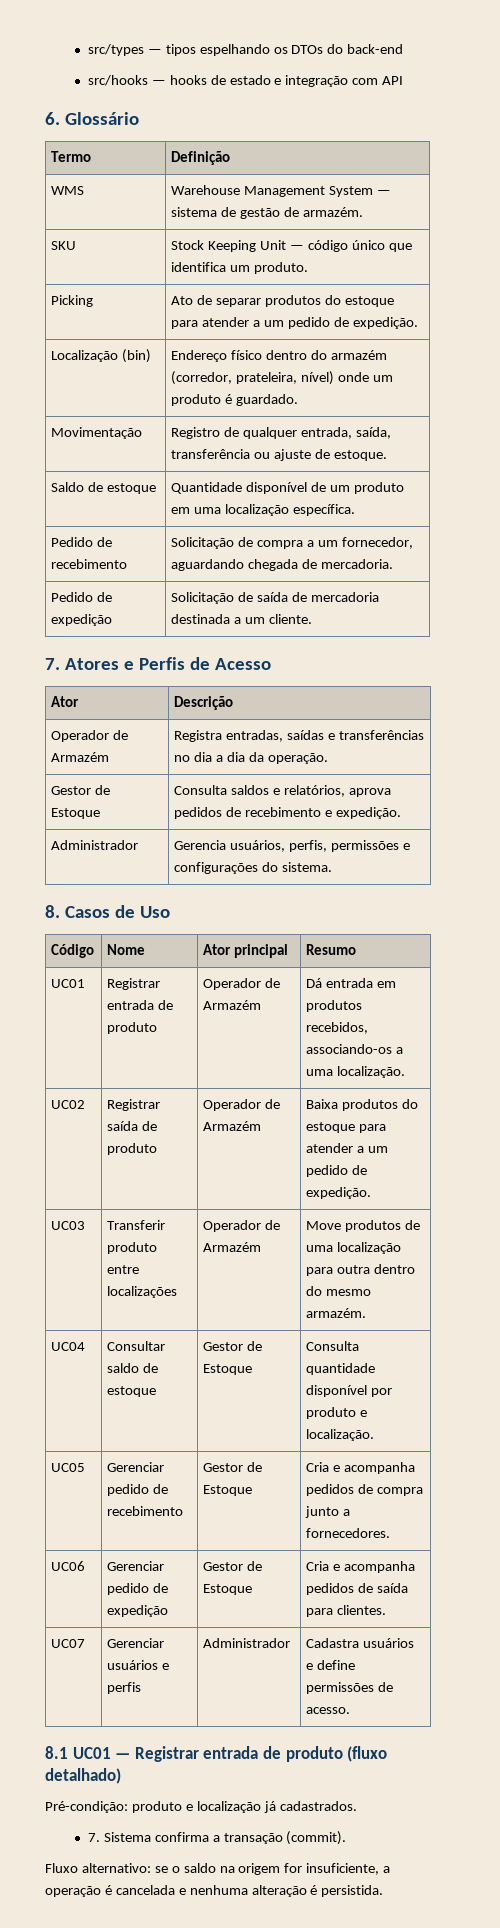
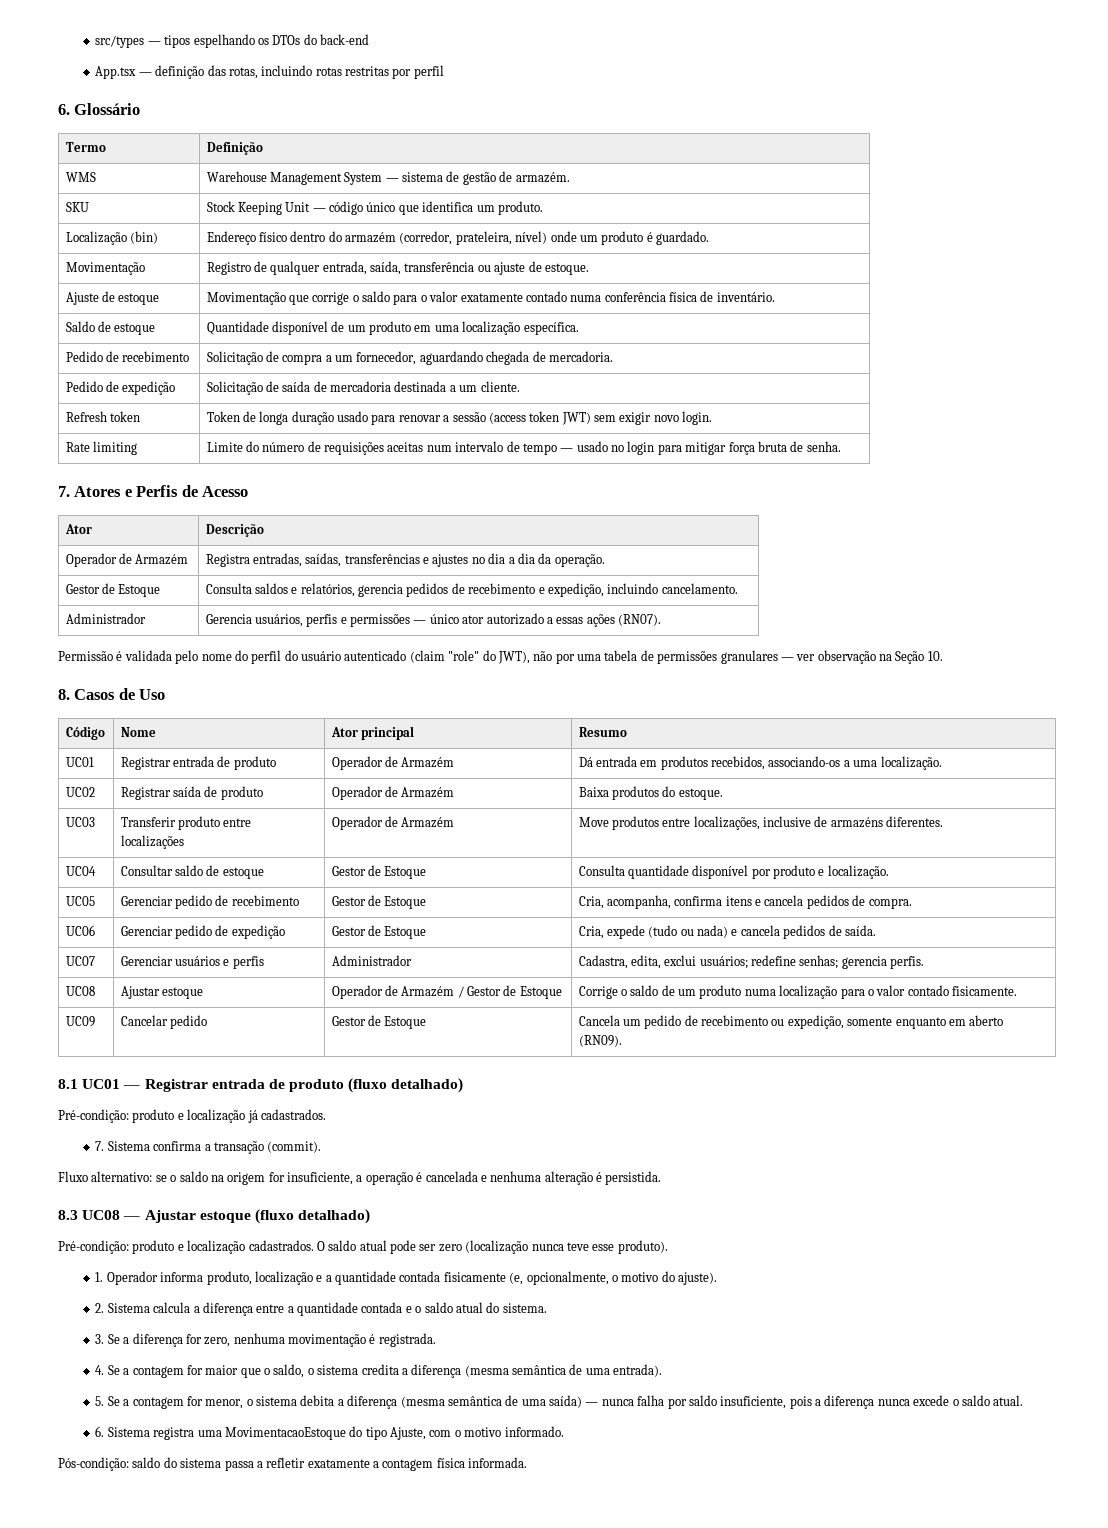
[87,75,404,87] src/hooks — hooks de estado e integração com API -> [95,65,444,79] App.tsx — definição das rotas, incluindo rotas restritas por perfil
[51,295,94,307] [171,295,395,307] [171,317,418,329] // Picking | Ato de separar produtos do estoque para atender a um pedido de expedição. -> (543, 208) none
(388, 455) none -> [65,291,160,305] [206,291,775,305] // Ajuste de estoque | Movimentação que corrige o saldo para o valor exatamente contado numa conferência física de inventário.
(313, 619) none -> [65,411,140,422] [206,411,713,425] [65,441,137,455] [206,441,841,455] // Refresh token | Token de longa duração usado para renovar a sessão (access token JWT) sem exigir novo login. // Rate limiting | Limite do número de requisições aceitas num intervalo de tempo — usado no login para mitigar força bruta de senha.
[287,730,425,740] saídas e transferências -> [305,553,469,567] saídas, transferências e ajustes
[349,788,392,797] aprova -> [358,584,404,597] gerencia
[336,807,402,819] expedição. -> [547,583,738,597] expedição, incluindo cancelamento.
[289,840,411,852] [174,862,333,874] perfis, permissões e configurações do sistema. -> [306,613,662,627] [58,650,943,664] perfis e permissões — único ator autorizado a essas ações (RN07). // Permissão é validada pelo nome do perfil do usuário autenticado (claim "role" do JWT), não por uma tabela de permissões granulares — ver observação na Seção 10.
[306,1122,387,1133] [306,1143,389,1153] [306,1165,368,1177] [306,1187,372,1199] estoque para atender a um pedido de expedição. -> [678,788,723,800] estoque.
[405,1220,421,1230] [306,1242,402,1254] [306,1264,416,1276] [306,1286,372,1296] [306,1308,367,1318] de uma localização para outra dentro do mesmo armazém. -> [662,816,944,830] entre localizações, inclusive de armazéns diferentes.
[306,1462,416,1474] [306,1484,424,1496] [305,1506,351,1518] [306,1528,391,1538] Cria e acompanha pedidos de compra junto a fornecedores. -> [578,895,912,909] Cria, acompanha, confirma itens e cancela pedidos de compra.
[306,1561,416,1573] [306,1583,409,1595] [306,1605,387,1617] Cria e acompanha pedidos de saída para clientes. -> [578,925,876,939] Cria, expede (tudo ou nada) e cancela pedidos de saída.
[306,1638,415,1648] [306,1660,356,1670] [306,1682,394,1694] [306,1707,351,1714] Cadastra usuários e define permissões de acesso. -> [578,955,925,969] [65,986,95,996] [120,986,203,999] [331,985,562,999] [578,985,1018,999] [65,1016,95,1027] [120,1015,207,1029] [331,1015,427,1029] [578,1015,1004,1029] [578,1035,622,1047] Cadastra, edita, exclui usuários; redefine senhas; gerencia perfis. // UC08 | Ajustar estoque | Operador de Armazém / Gestor de Estoque | Corrige o saldo de um produto numa localização para o valor contado fisicamente. // UC09 | Cancelar pedido | Gestor de Estoque | Cancela um pedido de recebimento ou expedição, somente enquanto em aberto (RN09).
(384, 1891) none -> [58,1209,371,1224] [58,1240,668,1254] [95,1271,718,1285] [95,1302,547,1316] [95,1333,436,1347] [95,1364,663,1378] [95,1395,1024,1409] [95,1426,564,1440] [58,1457,528,1471] // 8.3 UC08 — Ajustar estoque (fluxo detalhado) // Pré-condição: produto e localização cadastrados. O saldo atual pode ser zero (localização nunca teve esse produto). // 1. Operador informa produto, localização e a quantidade contada fisicamente (e, opcionalmente, o motivo do ajuste). // 2. Sistema calcula a diferença entre a quantidade contada e o saldo atual do sistema. // 3. Se a diferença for zero, nenhuma movimentação é registrada. // 4. Se a contagem for maior que o saldo, o sistema credita a diferença (mesma semântica de uma entrada). // 5. Se a contagem for menor, o sistema debita a diferença (mesma semântica de uma saída) — nunca falha por saldo insuficiente, pois a diferença nunca excede o saldo atual. // 6. Sistema registra uma MovimentacaoEstoque do tipo Ajuste, com o motivo informado. // Pós-condição: saldo do sistema passa a refletir exatamente a contagem física informada.

